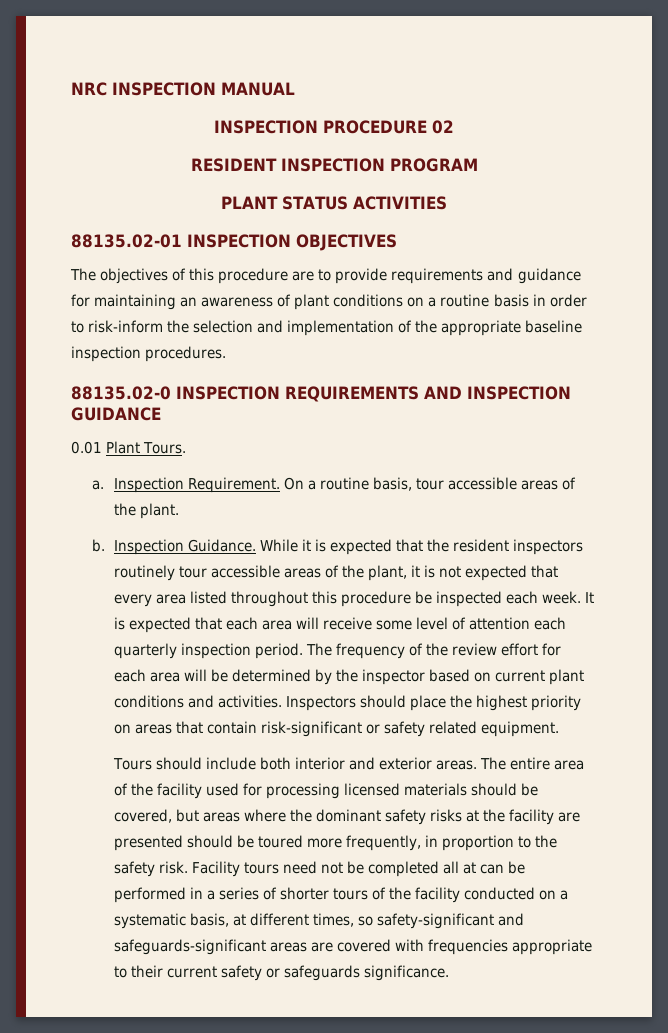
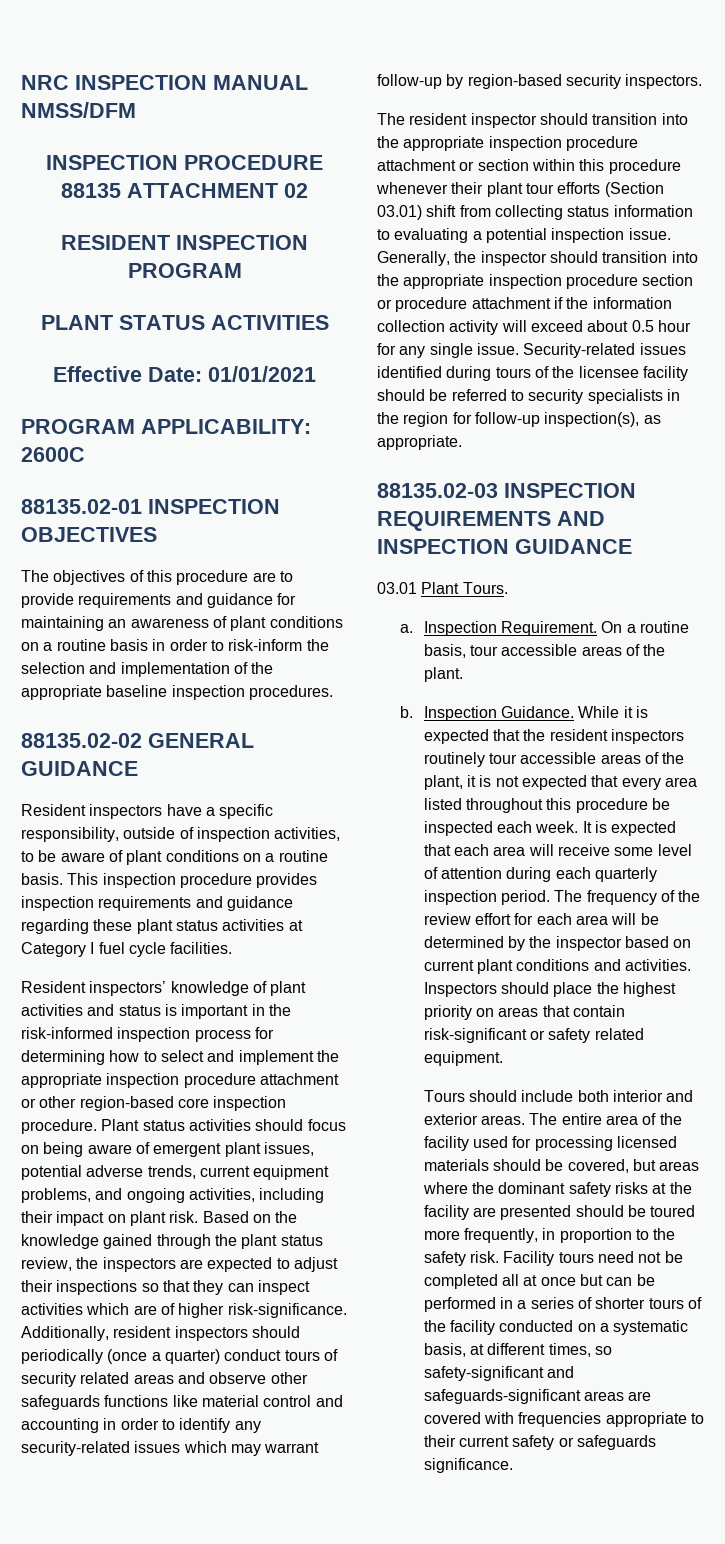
(295, 89) none -> [21,102,136,118] NMSS/DFM
(427, 127) none -> [61,183,278,198] 88135 ATTACHMENT
(447, 203) none -> [53,366,316,382] [21,419,311,434] [21,447,85,462] // Effective Date: 01/01/2021 // PROGRAM APPLICABILITY: 2600C
[71,386,171,400] 88135.02-0 -> [21,733,254,748] [21,761,138,776] [21,804,274,819] [21,827,341,842] [21,850,328,865] [21,873,318,888] [21,896,293,911] [21,919,303,934] [21,942,233,957] [21,981,307,996] [21,1004,291,1019] [21,1027,274,1042] [21,1050,339,1065] [21,1073,339,1088] [21,1096,287,1111] [21,1119,346,1134] [21,1142,314,1157] [21,1165,330,1180] [21,1188,325,1203] [21,1211,298,1226] [21,1234,323,1249] [21,1257,338,1272] [21,1280,310,1295] [21,1303,347,1318] [21,1326,300,1341] [21,1349,338,1364] [21,1372,308,1387] [21,1395,343,1410] [21,1418,261,1433] [21,1441,320,1456] [377,74,703,89] [377,113,688,128] [377,136,638,151] [377,159,681,174] [376,182,664,197] [377,205,693,220] [377,228,671,243] [377,251,698,266] [377,274,694,289] [377,297,672,312] [377,320,691,335] [377,343,686,358] [377,366,688,381] [377,389,680,404] [377,412,661,427] [377,435,462,450] [377,483,498,498] 88135.02-02 GENERAL GUIDANCE // Resident inspectors have a specific responsibility, outside of inspection activities, to be aware of plant conditions on a routine basis. This inspection procedure provides inspection requirements and guidance regarding these plant status activities at Category I fuel cycle facilities. // Resident inspectors’ knowledge of plant activities and status is important in the risk-informed inspection process for determining how to select and implement the appropriate inspection procedure attachment or other region-based core inspection procedure. Plant status activities should focus on being aware of emergent plant issues, potential adverse trends, current equipment problems, and ongoing activities, including their impact on plant risk. Based on the knowledge gained through the plant status review, the inspectors are expected to adjust their inspections so that they can inspect activities which are of higher risk-significance. Additionally, resident inspectors should periodically (once a quarter) conduct tours of security related areas and observe other safeguards functions like material control and accounting in order to identify any security-related issues which may warrant follow-up by region-based security inspectors. // The resident inspector should transition into the appropriate inspection procedure attachment or section within this procedure whenever their plant tour efforts (Section 03.01) shift from collecting status information to evaluating a potential inspection issue. Generally, the inspector should transition into the appropriate inspection procedure section or procedure attachment if the information collection activity will exceed about 0.5 hour for any single issue. Security-related issues identified during tours of the licensee facility should be referred to security specialists in the region for follow-up inspection(s), as appropriate. // 88135.02-03
[71,441,102,454] 0.01 -> [377,582,417,594] 03.01
(531, 623) none -> [506,867,552,882] during
(477, 868) none -> [540,1274,603,1286] once but

